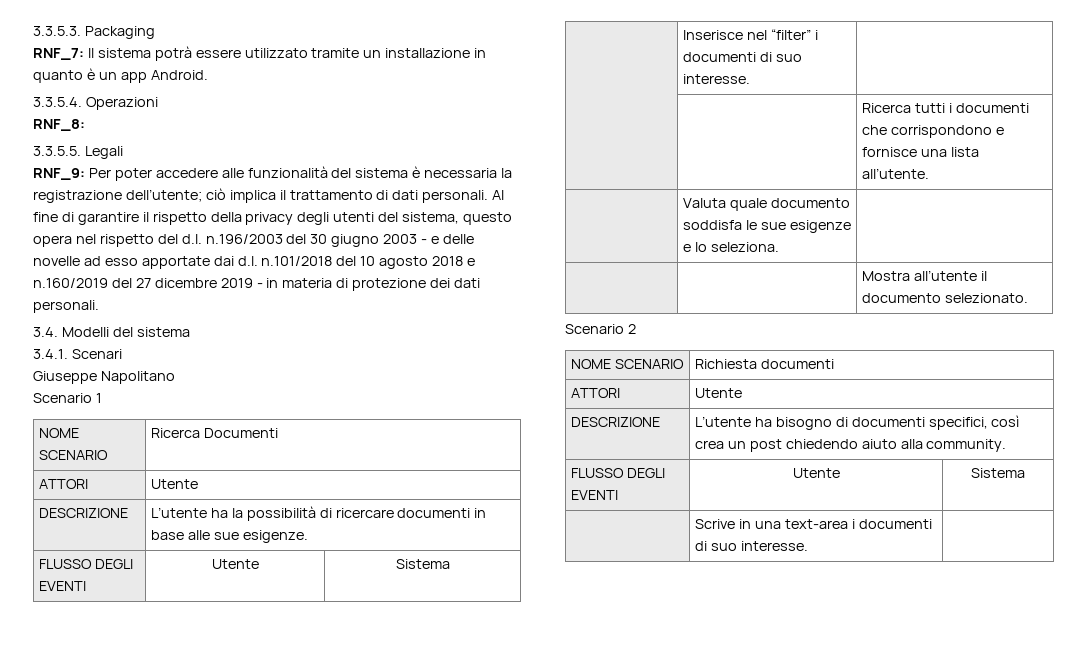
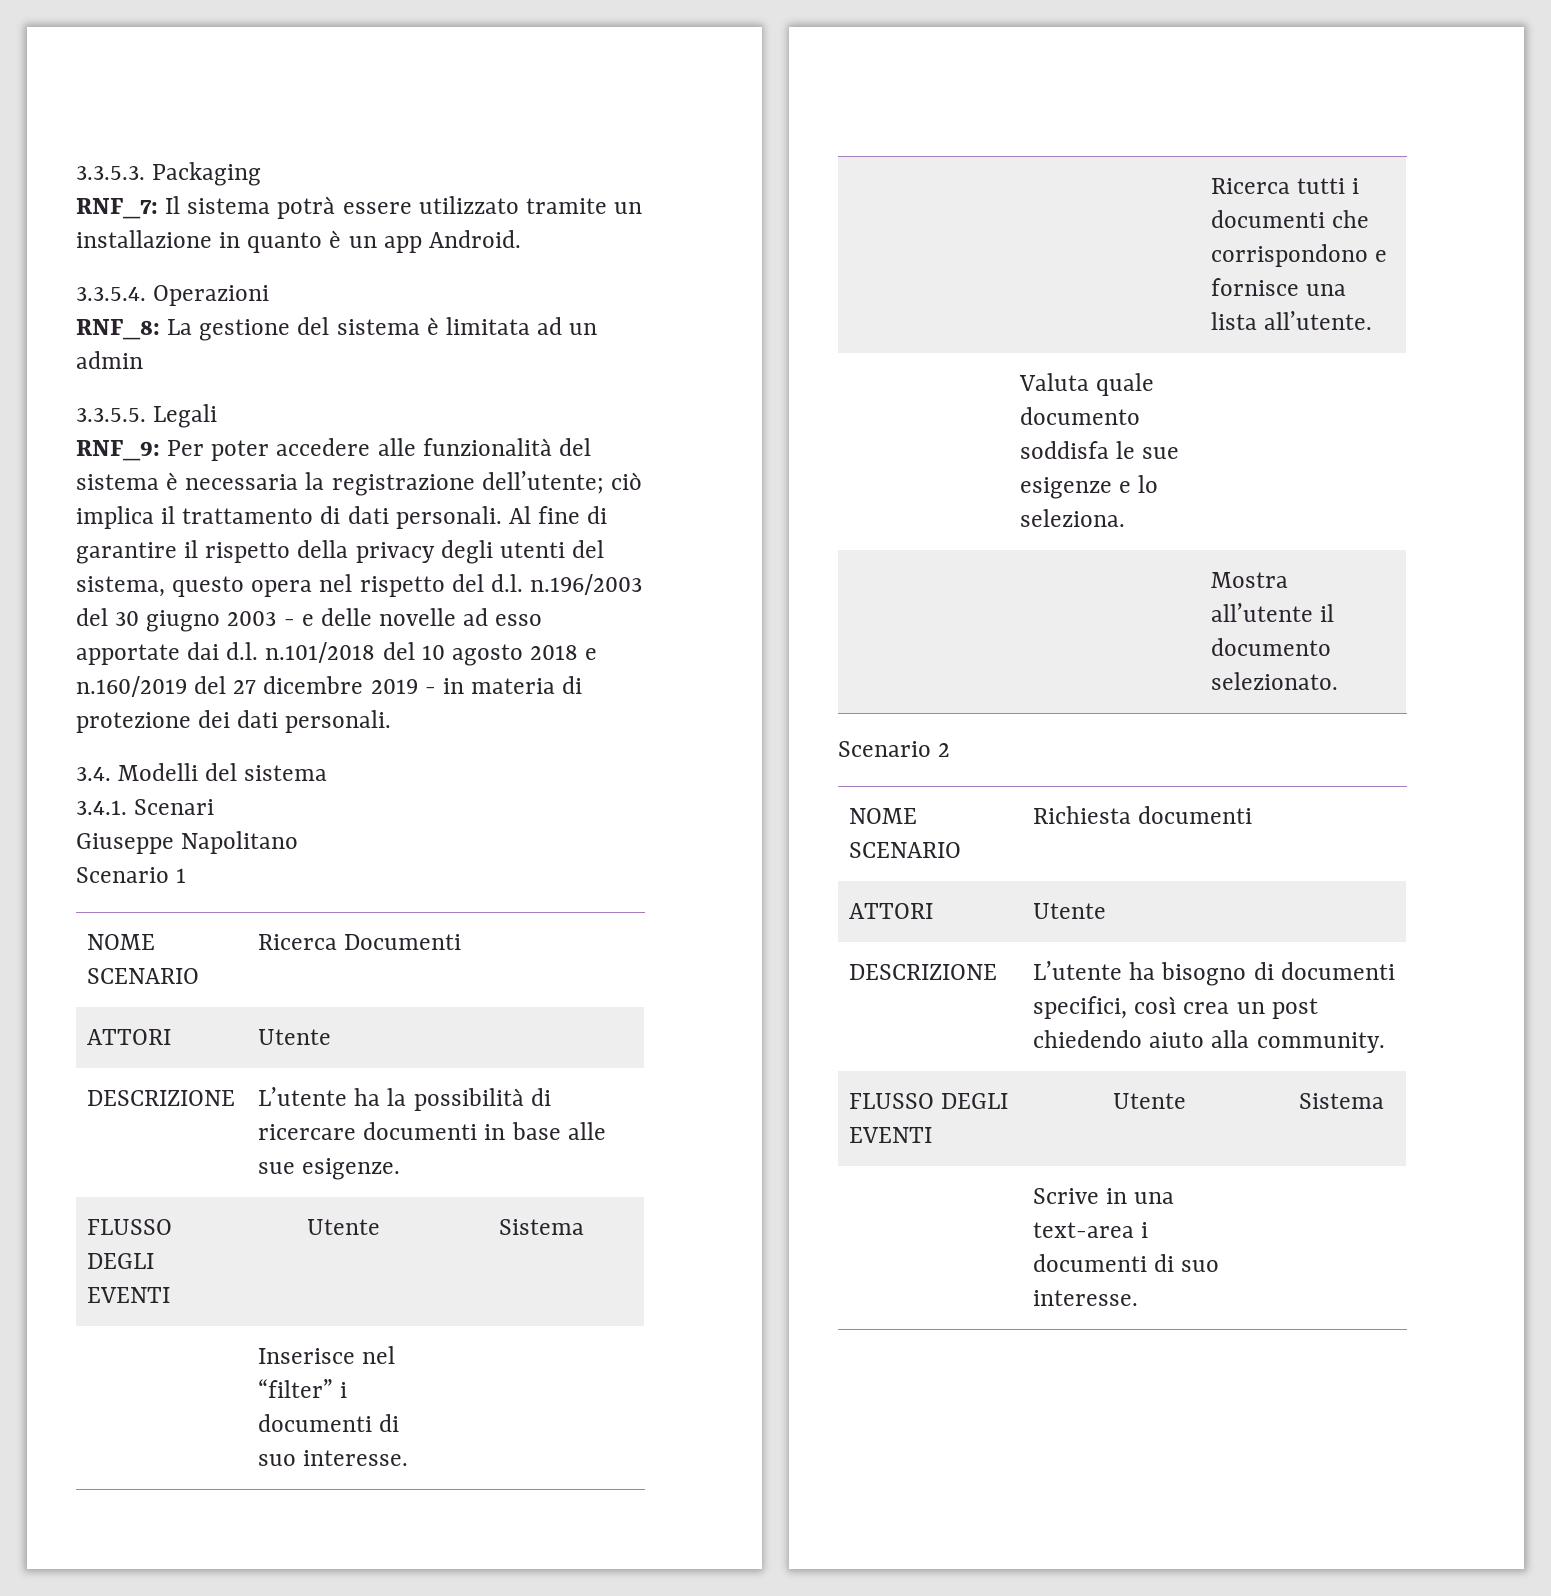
(85, 125) none -> [167,317,598,341] [76,351,143,369] La gestione del sistema è limitata ad un admin

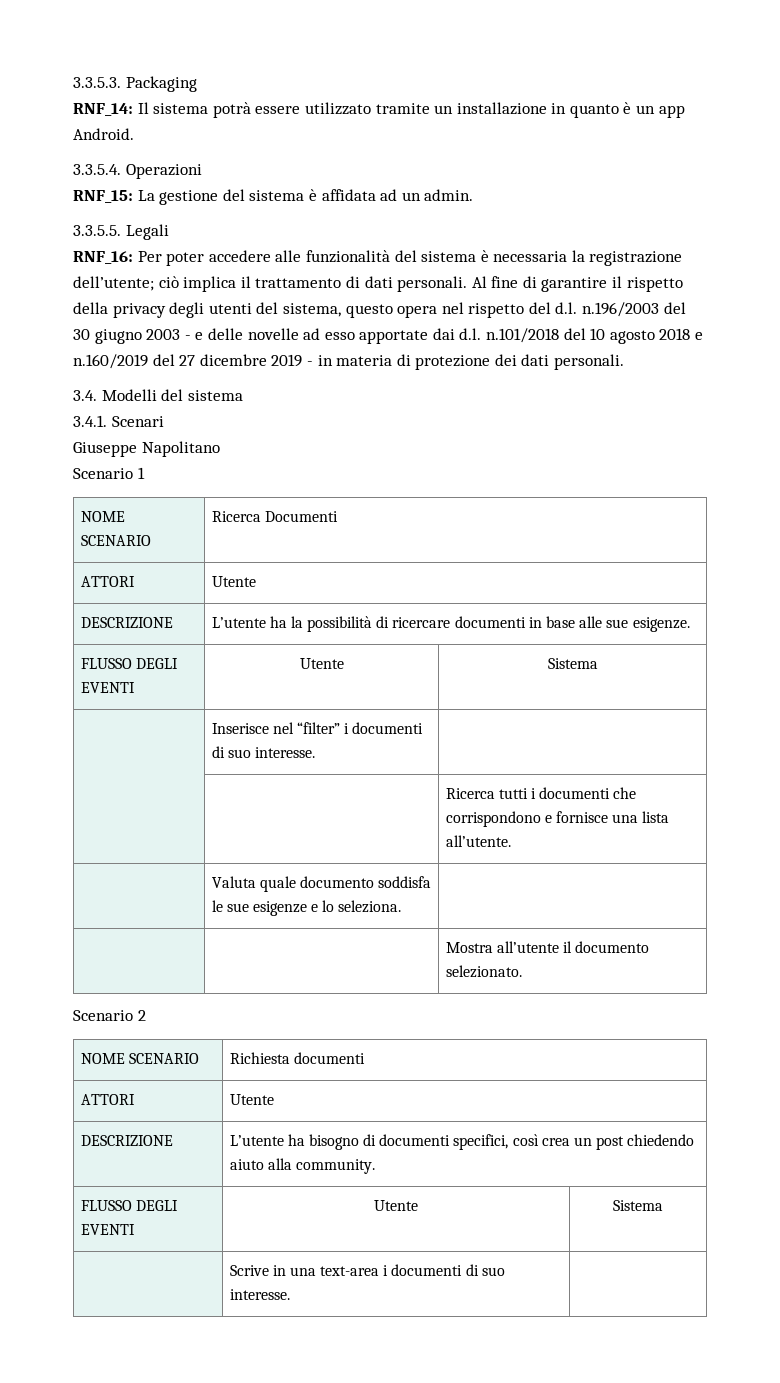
[76,198,158,219] RNF_7: -> [73,103,133,116] RNF_14:
[76,319,160,340] RNF_8: -> [73,190,133,203] RNF_15:
[445,317,530,335] limitata -> [321,189,376,201] affidata
[76,351,143,369] admin -> [424,189,474,201] admin.
[76,440,160,461] RNF_9: -> [73,251,133,264] RNF_16:

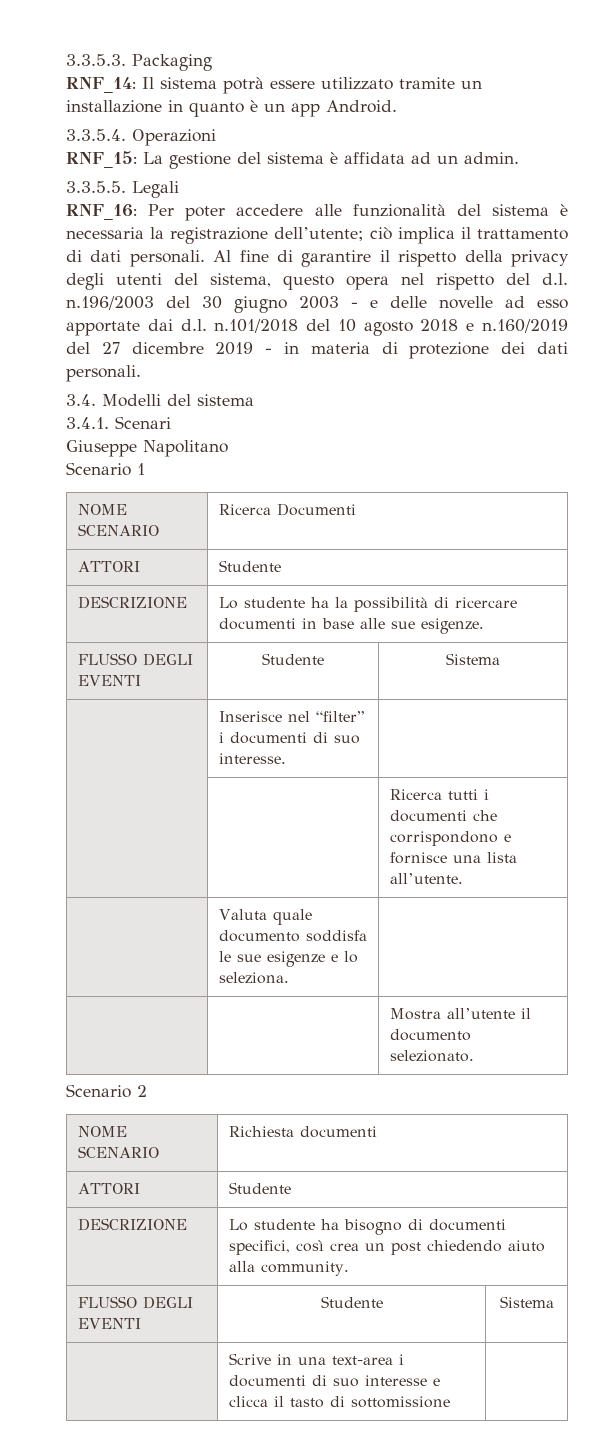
[211,576,256,587] [80,617,173,628] [211,617,266,628] Utente // DESCRIZIONE | L’utente -> [218,560,281,572] [77,596,187,609] [218,597,305,609] Studente // DESCRIZIONE | Lo studente
[299,658,344,669] Utente -> [262,653,324,665] Studente
[229,1094,274,1105] [80,1135,173,1146] [229,1135,284,1146] Utente // DESCRIZIONE | L’utente -> [228,1182,291,1194] [77,1218,187,1231] [228,1219,315,1231] Studente // DESCRIZIONE | Lo studente
[374,1200,418,1211] Utente -> [320,1296,383,1308] Studente
[229,1289,290,1300] interesse. -> [364,1375,440,1386] [228,1396,450,1408] interesse e clicca il tasto di sottomissione

